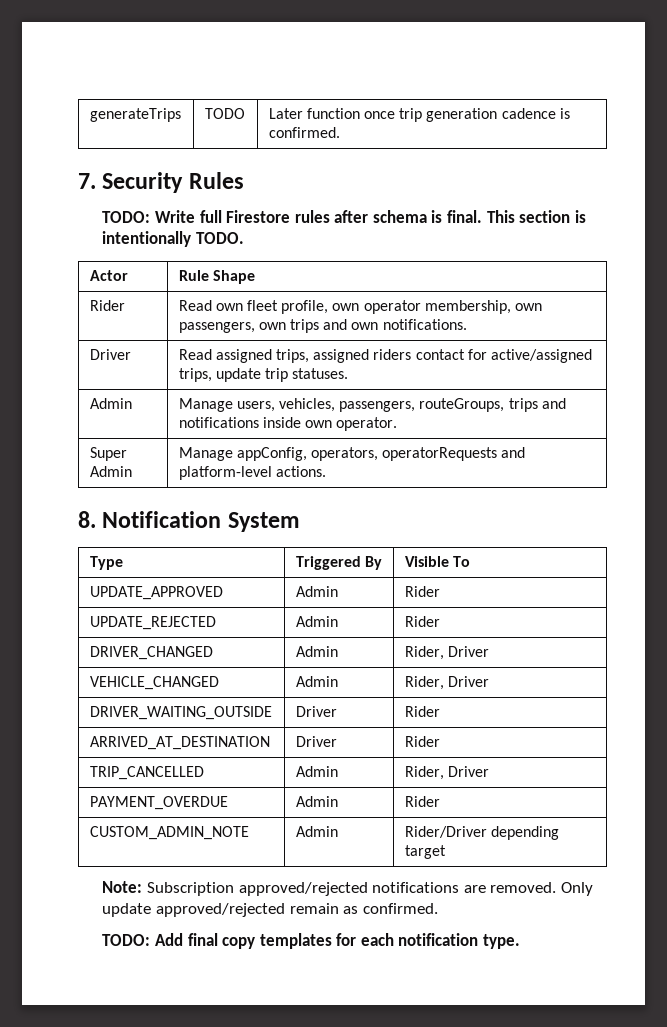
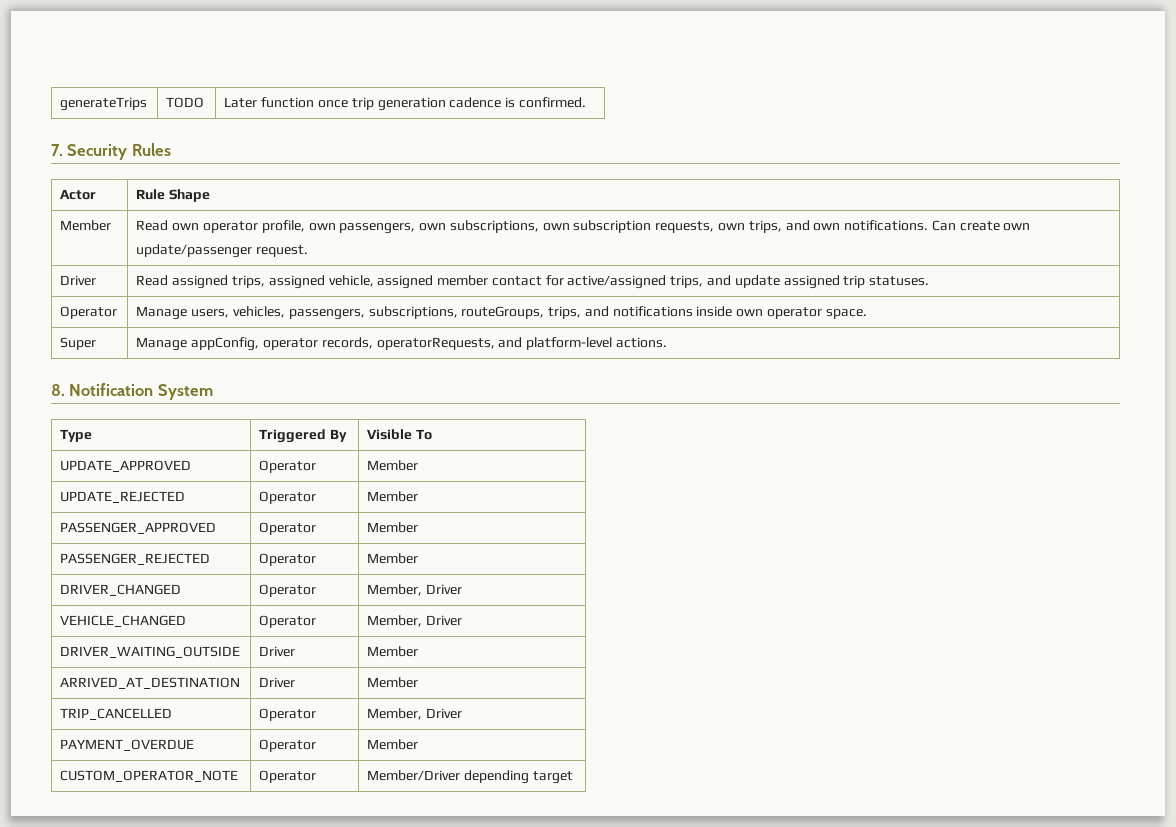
[102,210,586,223] [102,231,244,247] // TODO: Write full Firestore rules after schema is final. This section is intentionally TODO. -> (171, 149) none
[89,300,125,311] Rider -> [60,220,112,231] Member
[246,300,278,311] fleet -> [202,221,258,233] operator
[363,300,542,314] [178,319,467,333] operator membership, own passengers, own trips and own notifications. -> [339,220,1031,234] [136,244,309,258] passengers, own subscriptions, own subscription requests, own trips, and own notifications. Can create own update/passenger request.
[373,349,412,360] riders -> [328,275,489,289] vehicle, assigned member
[215,368,261,382] update -> [706,275,840,289] and update assigned
[89,398,132,409] Admin -> [60,306,118,319] Operator
[419,398,538,412] routeGroups, trips -> [368,306,582,319] subscriptions, routeGroups, trips,
[336,417,398,431] operator. -> [766,307,867,319] operator space.
[89,466,132,477] Admin -> (97, 343) none
[310,447,498,461] operators, operatorRequests -> [262,337,495,350] operator records, operatorRequests,
[295,586,338,597] [404,586,440,597] Admin | Rider -> [259,460,317,473] [367,460,419,471] Operator | Member
[295,616,338,627] [404,616,440,627] Admin | Rider -> [259,491,317,504] [367,491,419,502] [60,522,217,534] [259,522,317,535] [367,522,419,533] [60,553,211,565] [259,553,317,566] [367,553,419,564] Operator | Member // PASSENGER_APPROVED | Operator | Member // PASSENGER_REJECTED | Operator | Member
[295,646,338,657] [404,646,444,660] Admin | Rider, -> [259,584,317,597] [367,584,423,596] Operator | Member,
[295,676,338,687] [404,676,444,690] Admin | Rider, -> [259,615,317,628] [367,615,423,627] Operator | Member,
[404,706,440,717] Rider -> [367,646,419,657] Member
[404,736,440,747] Rider -> [367,677,419,688] Member
[295,766,338,777] [404,766,444,780] Admin | Rider, -> [259,708,317,721] [367,708,423,720] Operator | Member,
[295,796,338,807] [404,796,440,807] [89,826,249,840] [295,826,338,837] [404,826,559,840] [404,845,446,859] [102,881,593,896] [102,903,438,917] [102,933,521,949] Admin | Rider // CUSTOM_ADMIN_NOTE | Admin | Rider/Driver depending target // Note: Subscription approved/rejected notifications are removed. Only update approved/rejected remain as confirmed. // TODO: Add final copy templates for each notification type. -> [259,739,317,752] [367,739,419,750] [60,770,239,782] [259,770,317,783] [367,770,573,784] Operator | Member // CUSTOM_OPERATOR_NOTE | Operator | Member/Driver depending target

